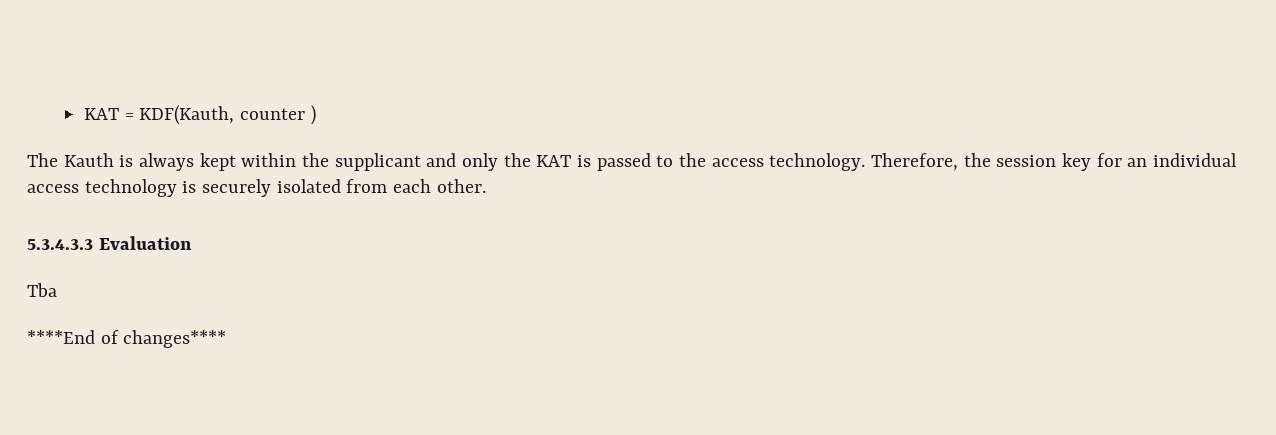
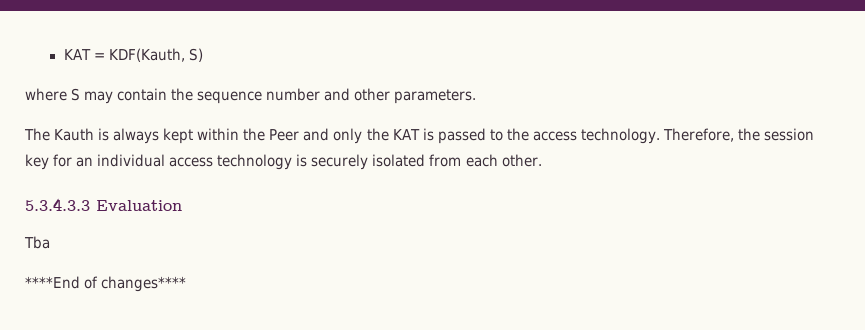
[239,105,316,125] counter ) -> [189,48,204,62] [25,88,477,104] S) // where S may contain the sequence number and other parameters.
[334,153,421,171] supplicant -> [269,129,300,141] Peer

